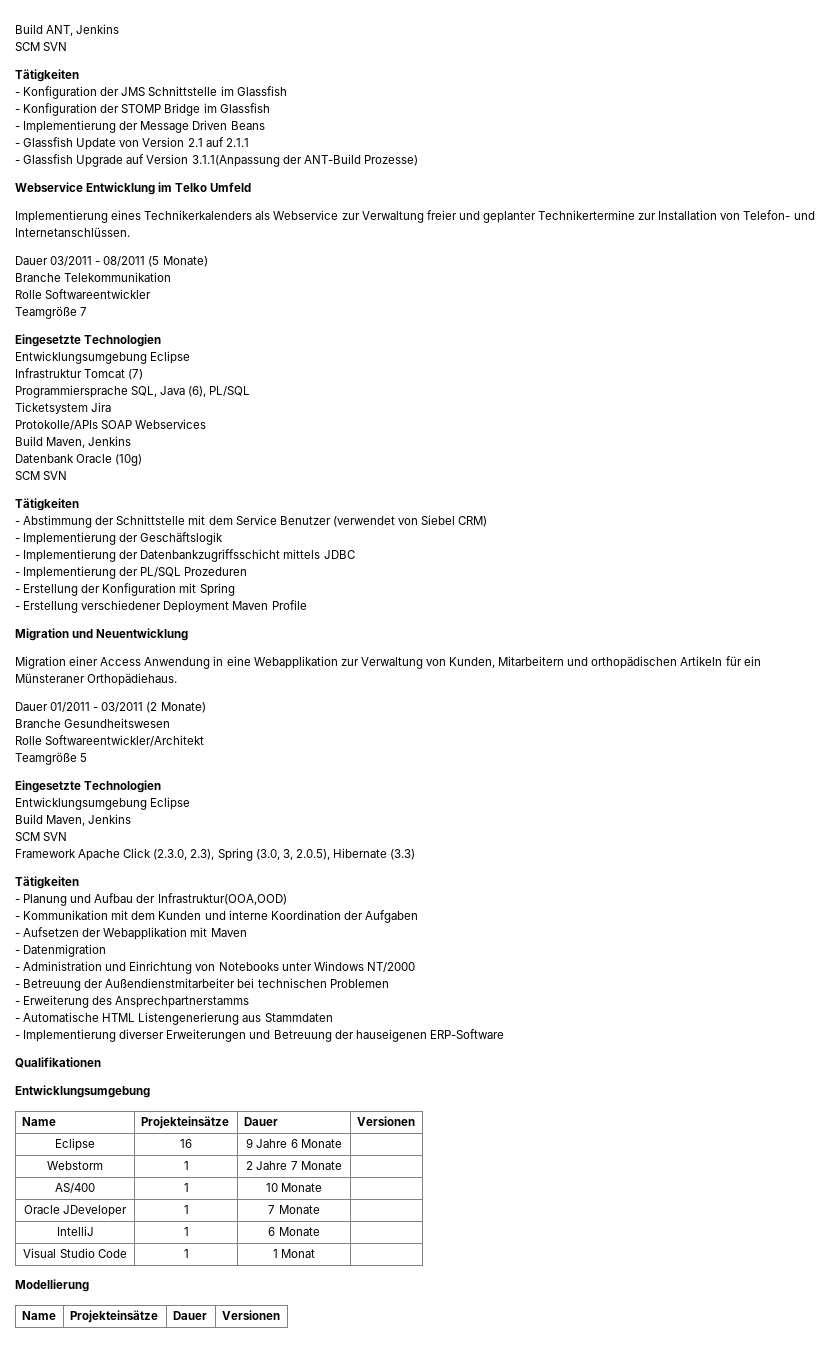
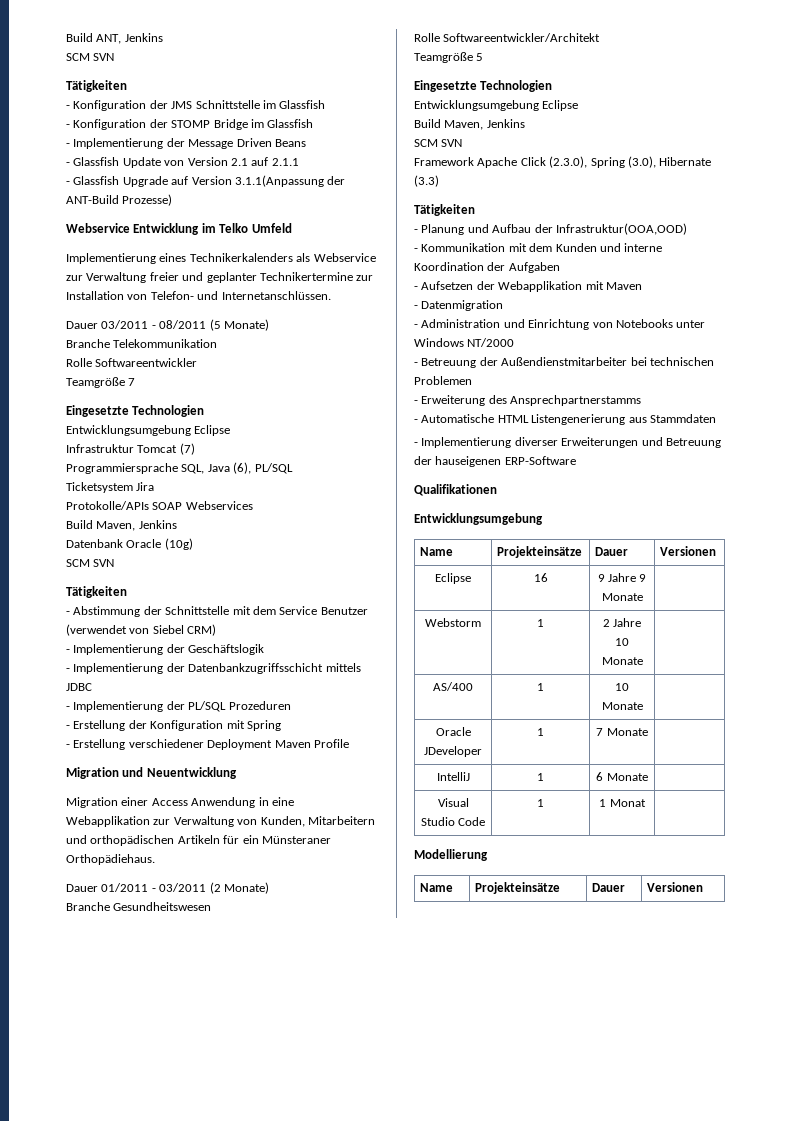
[153,848,330,861] (2.3.0, 2.3), Spring (3.0, 3, 2.0.5), -> [549,156,656,168] (2.3.0), Spring (3.0),
[290,1139,298,1148] 6 -> [639,574,647,582] 9
[290,1161,298,1170] 7 -> [615,638,629,646] 10

